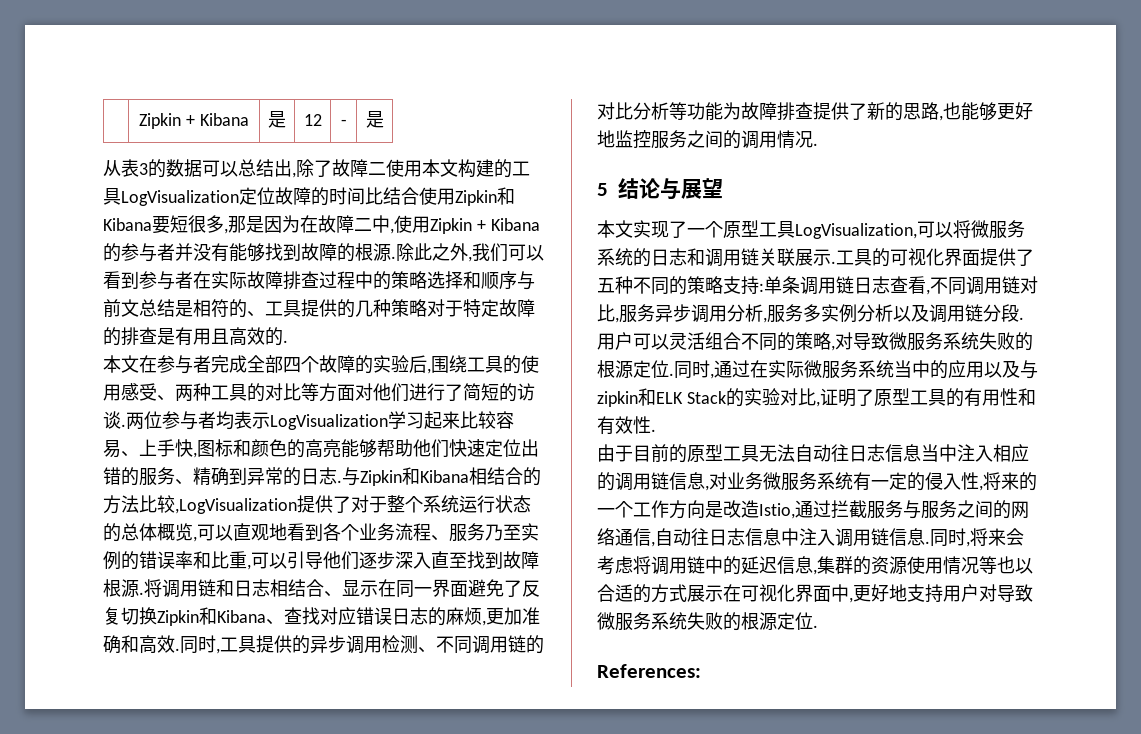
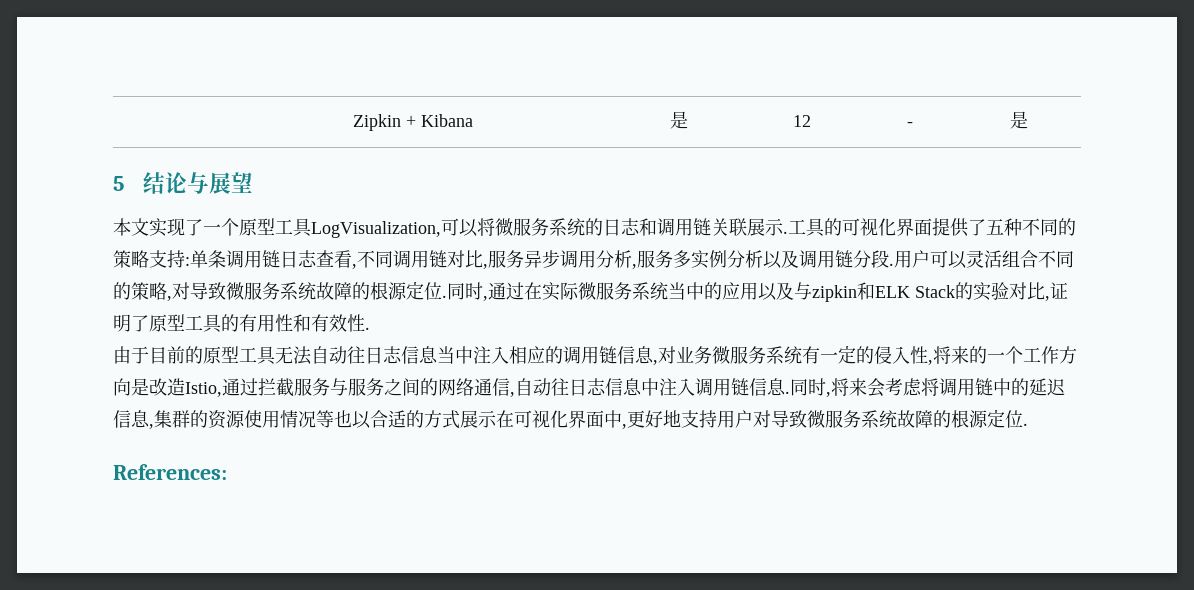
[103,159,530,178] [103,187,515,206] [103,215,540,234] [103,243,544,262] [103,271,535,290] [103,299,535,318] [103,327,288,346] [103,355,539,374] [103,383,535,402] [103,411,514,430] [103,439,539,458] [103,467,541,486] [103,495,531,514] [103,523,539,542] [103,551,539,570] [103,579,540,598] [103,607,540,626] [103,635,544,654] [597,102,1033,121] [597,130,818,149] // 从表3的数据可以总结出,除了故障二使用本文构建的工具LogVisualization定位故障的时间比结合使用Zipkin和Kibana要短很多,那是因为在故障二中,使用Zipkin + Kibana的参与者并没有能够找到故障的根源.除此之外,我们可以看到参与者在实际故障排查过程中的策略选择和顺序与前文总结是相符的、工具提供的几种策略对于特定故障的排查是有用且高效的. // 本文在参与者完成全部四个故障的实验后,围绕工具的使用感受、两种工具的对比等方面对他们进行了简短的访谈.两位参与者均表示LogVisualization学习起来比较容易、上手快,图标和颜色的高亮能够帮助他们快速定位出错的服务、精确到异常的日志.与Zipkin和Kibana相结合的方法比较,LogVisualization提供了对于整个系统运行状态的总体概览,可以直观地看到各个业务流程、服务乃至实例的错误率和比重,可以引导他们逐步深入直至找到故障根源.将调用链和日志相结合、显示在同一界面避免了反复切换Zipkin和Kibana、查找对应错误日志的麻烦,更加准确和高效.同时,工具提供的异步调用检测、不同调用链的对比分析等功能为故障排查提供了新的思路,也能够更好地监控服务之间的调用情况. -> (1028, 120) none
[979,332,1015,350] 失败 -> [316,282,352,300] 故障
[687,612,723,630] 失败 -> [897,410,933,428] 故障

